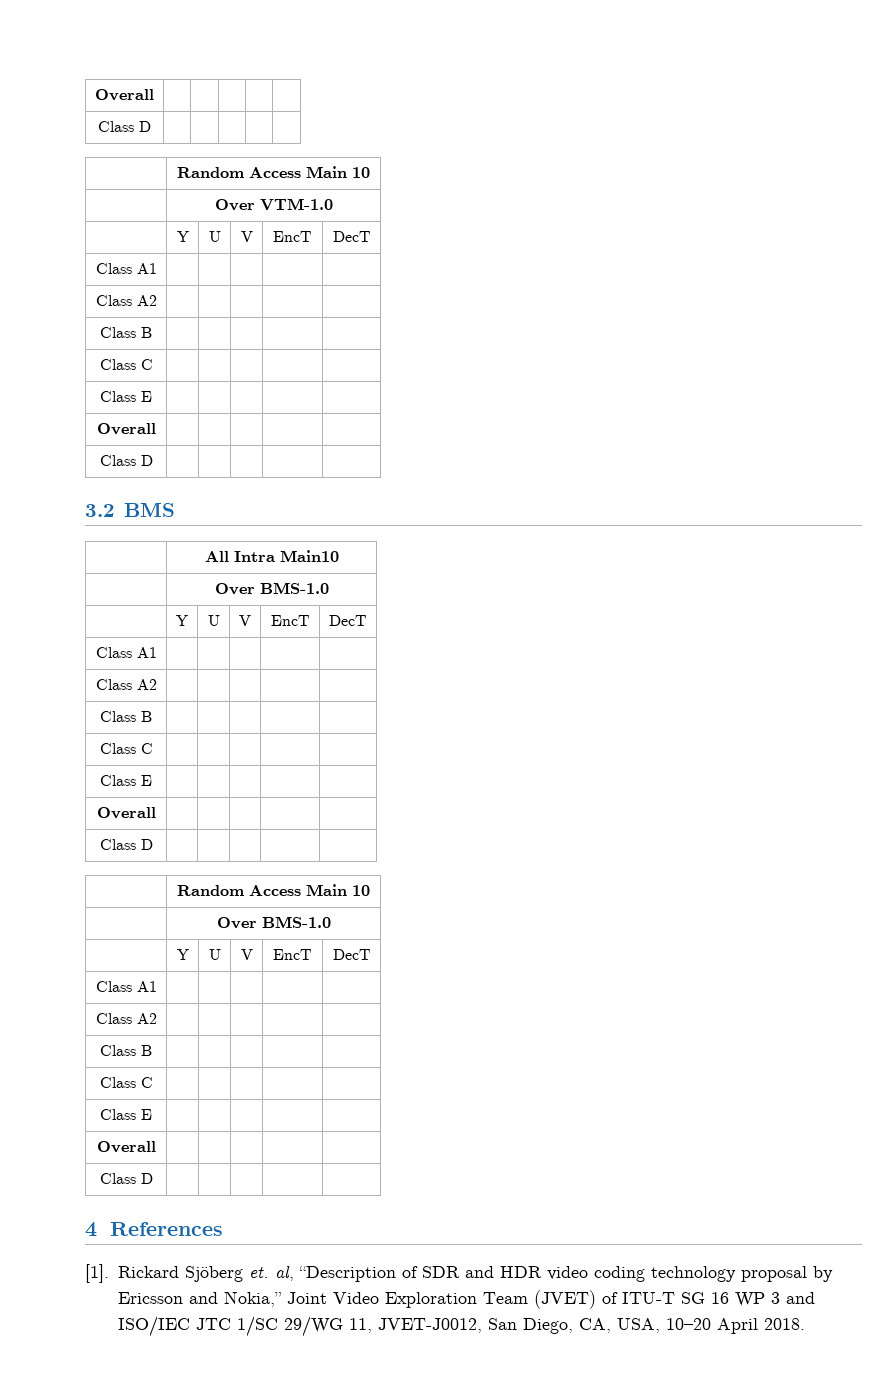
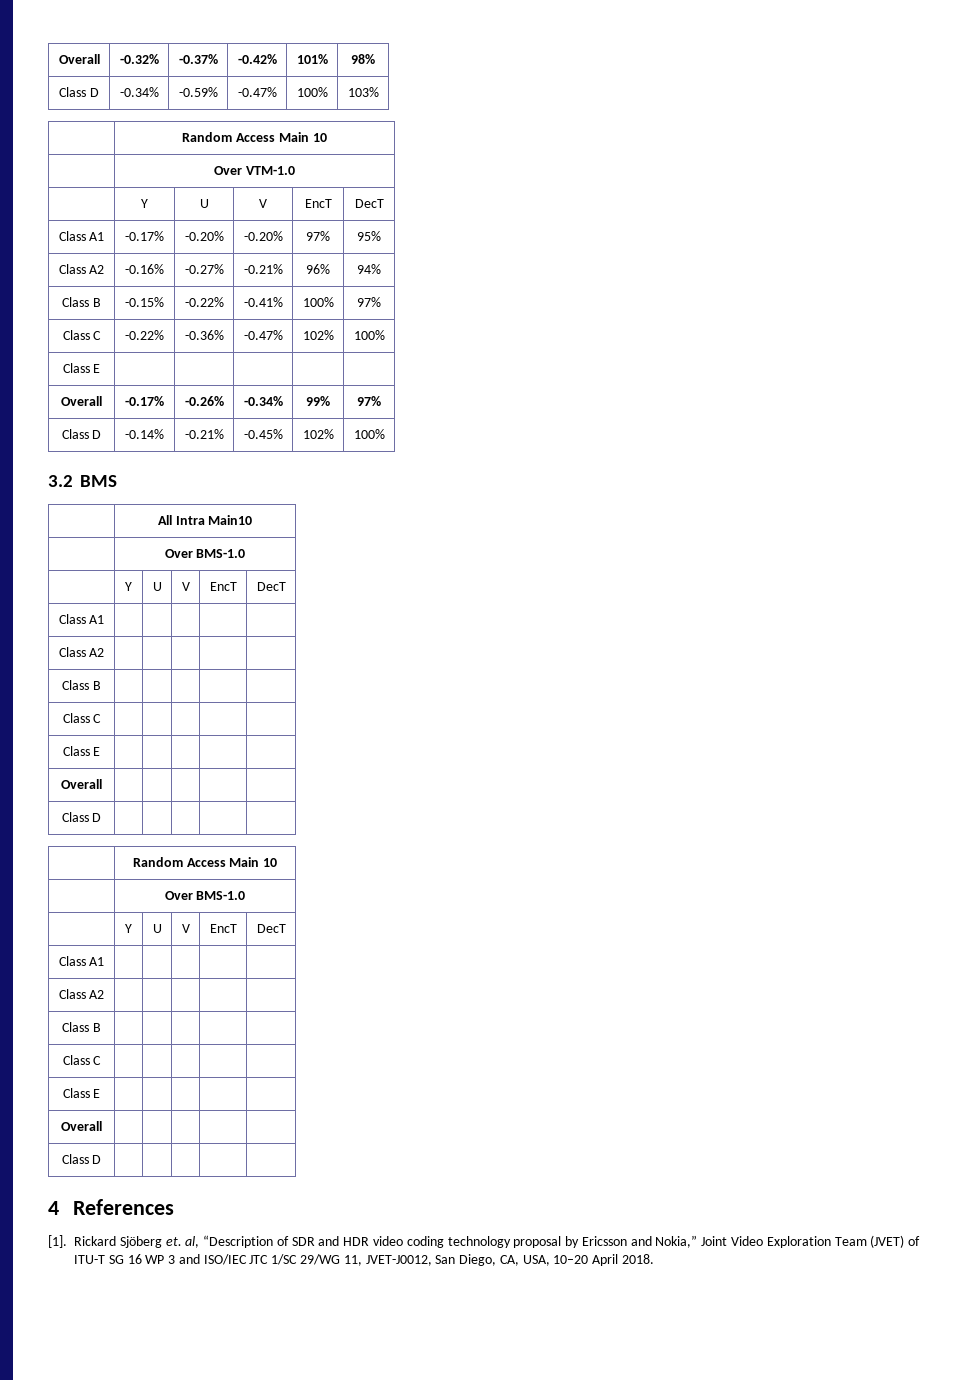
[95,89,154,101] [98,121,151,132] Overall | | | | | // Class D | | | | | -> [58,54,100,64] [119,54,159,64] [178,54,218,64] [237,54,277,64] [296,54,328,64] [351,54,375,64] [59,87,99,97] [119,87,159,97] [178,87,218,97] [237,87,277,97] [296,87,328,97] [347,87,379,97] Overall | -0.32% | -0.37% | -0.42% | 101% | 98% // Class D | -0.34% | -0.59% | -0.47% | 100% | 103%
[95,295,157,306] [100,327,152,338] [99,359,153,370] [100,391,152,402] [96,423,156,435] [99,455,153,466] | | | | // Class A2 | | | | | // Class B | | | | | // Class C | | | | | // Class E | | | | | // Overall | | | | | // Class D | | | | | -> [125,231,164,241] [184,231,224,241] [243,231,283,241] [306,231,330,241] [357,231,381,241] [58,264,105,274] [125,264,164,274] [184,264,224,274] [243,264,283,274] [306,264,330,274] [357,264,381,274] [62,297,101,307] [125,297,164,307] [184,297,224,307] [243,297,283,307] [302,297,334,307] [357,297,381,307] [62,330,102,340] [125,330,164,340] [184,330,224,340] [243,330,283,340] [302,330,334,340] [353,330,385,340] [62,363,101,373] [61,396,102,406] [125,396,164,406] [184,396,224,406] [243,396,283,406] [306,396,330,406] [357,396,381,406] [61,429,102,439] [125,429,164,439] [184,429,224,439] [243,429,283,439] [302,429,334,439] [353,429,385,439] -0.17% | -0.20% | -0.20% | 97% | 95% // Class A2 | -0.16% | -0.27% | -0.21% | 96% | 94% // Class B | -0.15% | -0.22% | -0.41% | 100% | 97% // Class C | -0.22% | -0.36% | -0.47% | 102% | 100% // Class E | | | | | // Overall | -0.17% | -0.26% | -0.34% | 99% | 97% // Class D | -0.14% | -0.21% | -0.45% | 102% | 100%

